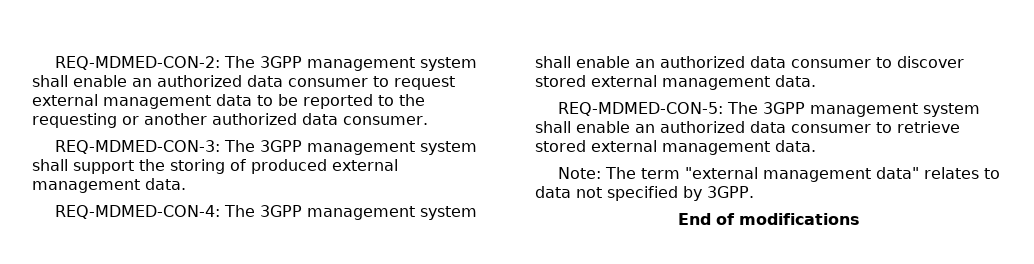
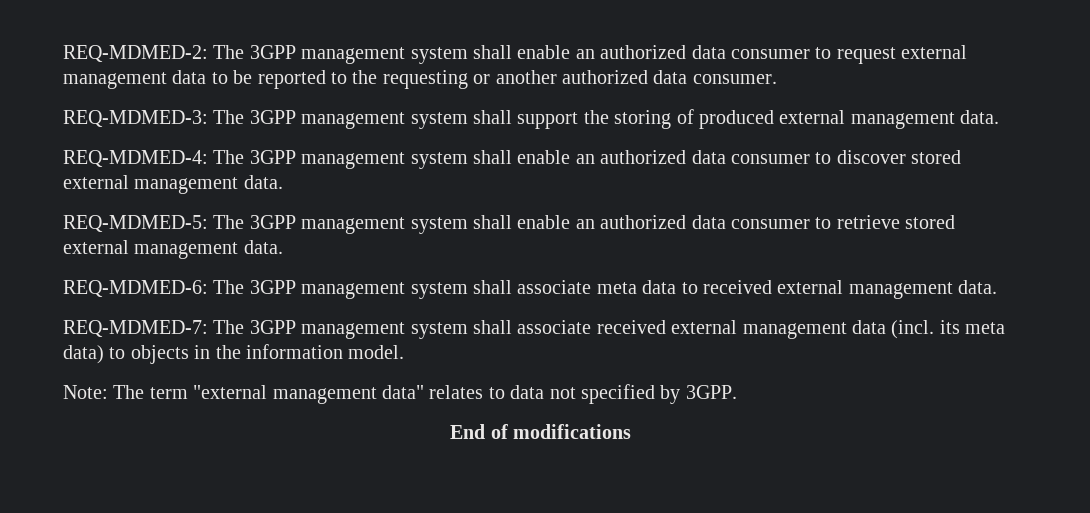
[55,56,221,70] REQ-MDMED-CON-2: -> [63,45,208,62] REQ-MDMED-2:
[55,140,221,154] REQ-MDMED-CON-3: -> [63,110,208,127] REQ-MDMED-3:
[55,205,221,219] REQ-MDMED-CON-4: -> [63,150,208,167] REQ-MDMED-4:
[558,102,724,116] REQ-MDMED-CON-5: -> [63,215,208,232] REQ-MDMED-5:
(816, 146) none -> [63,280,998,299] [63,320,1006,339] [63,344,405,364] // REQ-MDMED-6: The 3GPP management system shall associate meta data to received external management data. // REQ-MDMED-7: The 3GPP management system shall associate received external management data (incl. its meta data) to objects in the information model.

